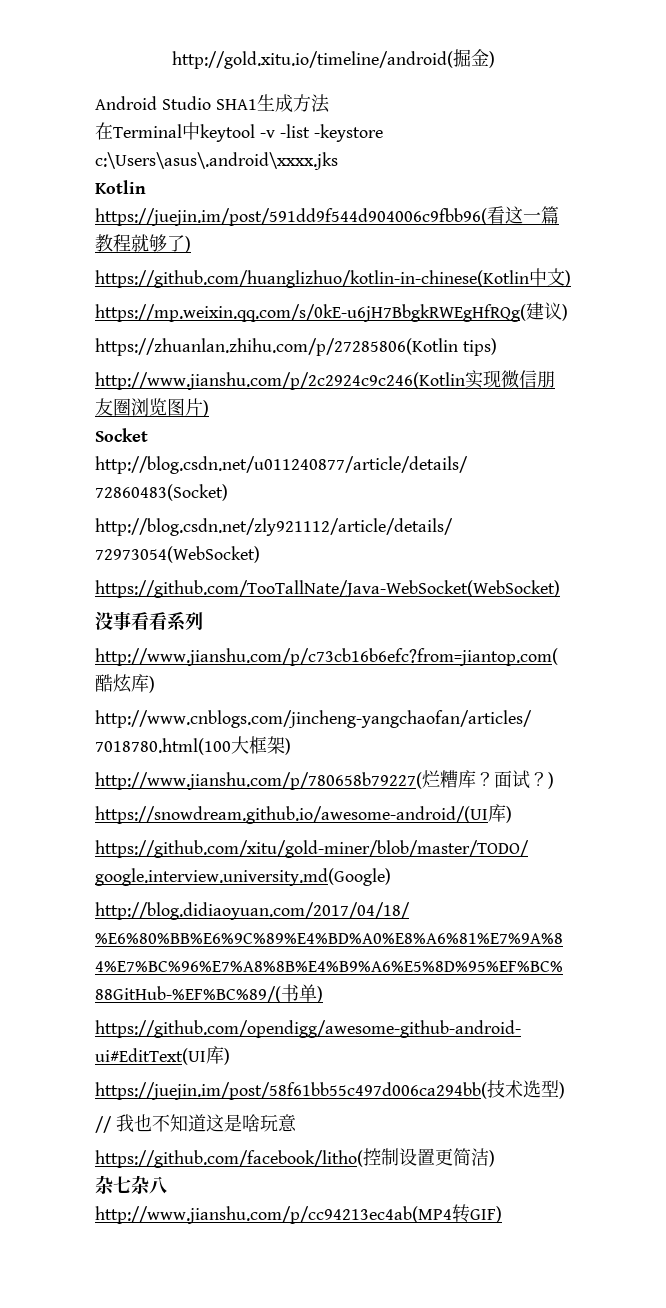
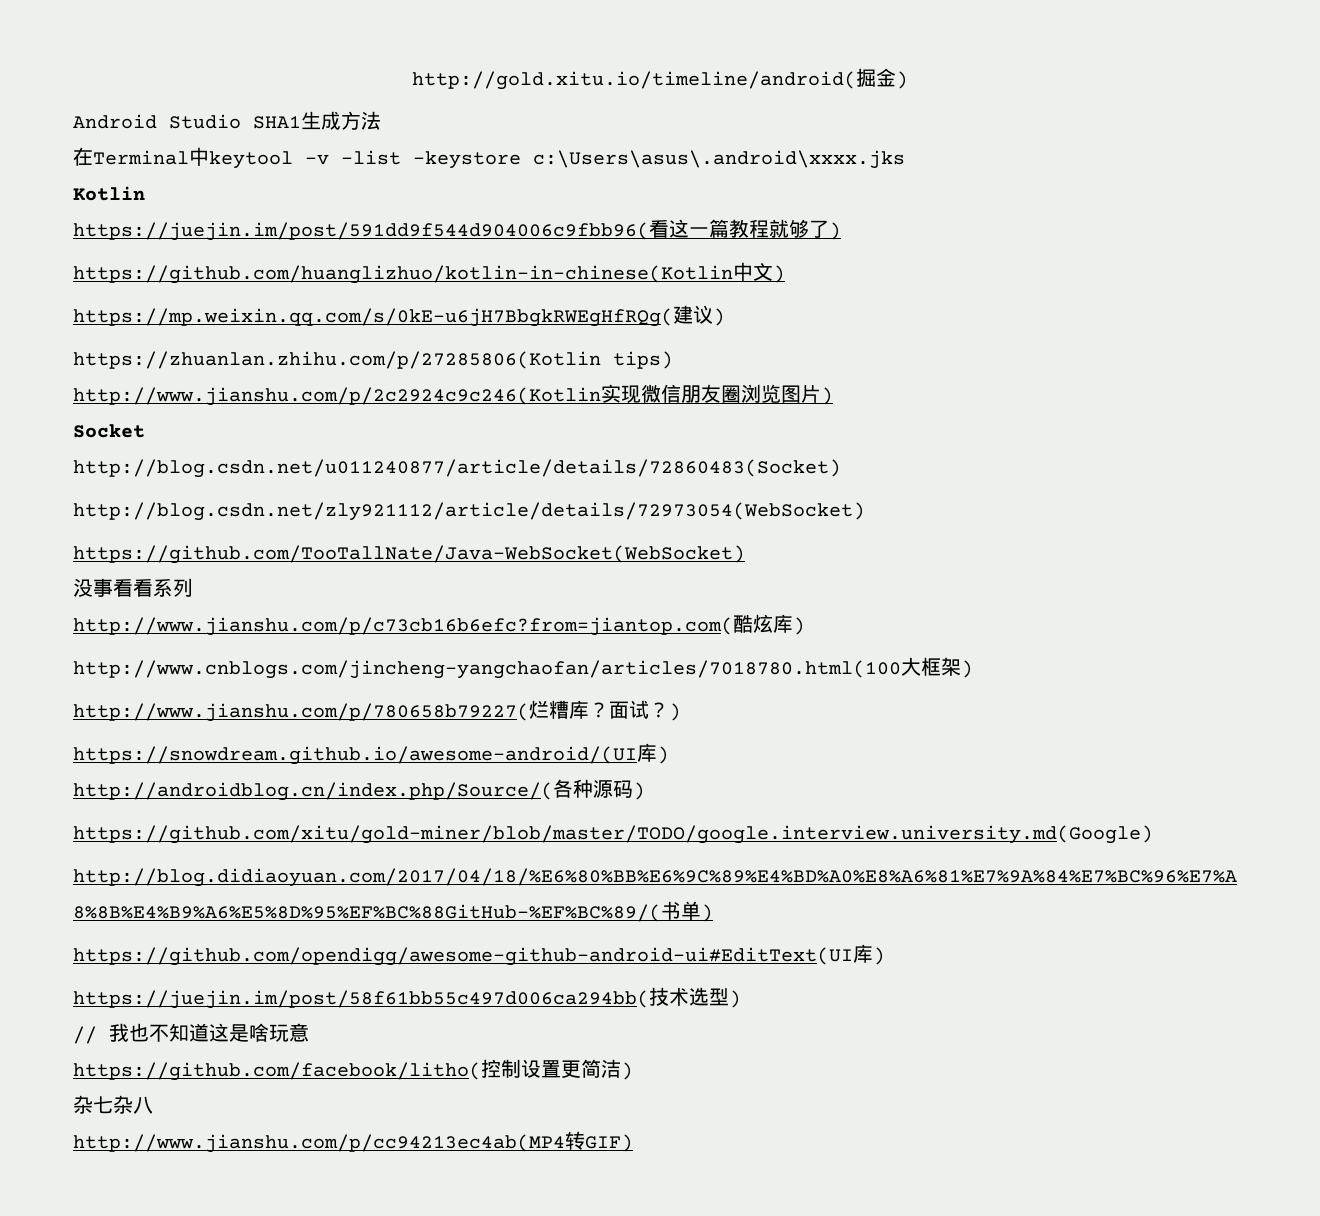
(512, 814) none -> [73,779,645,801] // http://androidblog.cn/index.php/Source/(各种源码)

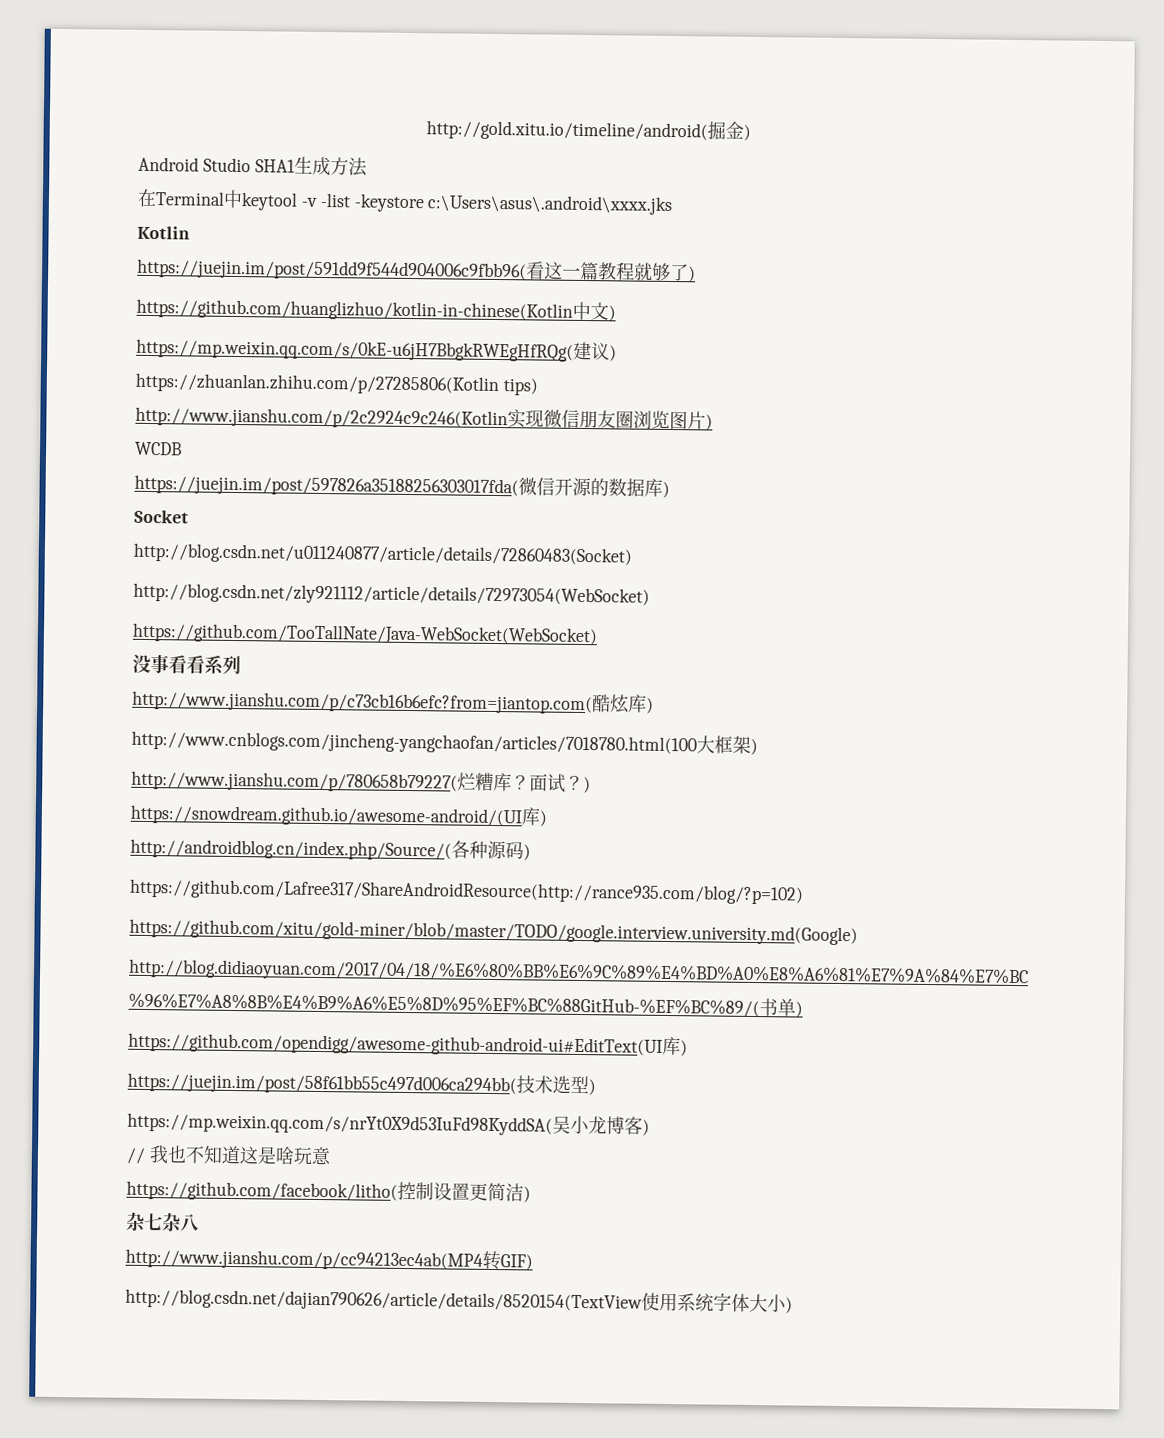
(833, 396) none -> [135,441,182,456] [134,474,670,498] // WCDB // https://juejin.im/post/597826a35188256303017fda(微信开源的数据库)
(645, 791) none -> [129,878,804,905] // https://github.com/Lafree317/ShareAndroidResource(http://rance935.com/blog/?p=102)
(741, 999) none -> [127,1112,650,1136] // https://mp.weixin.qq.com/s/nrYt0X9d53IuFd98KyddSA(吴小龙博客)
(633, 1143) none -> [125,1288,793,1314] // http://blog.csdn.net/dajian790626/article/details/8520154(TextView使用系统字体大小)

